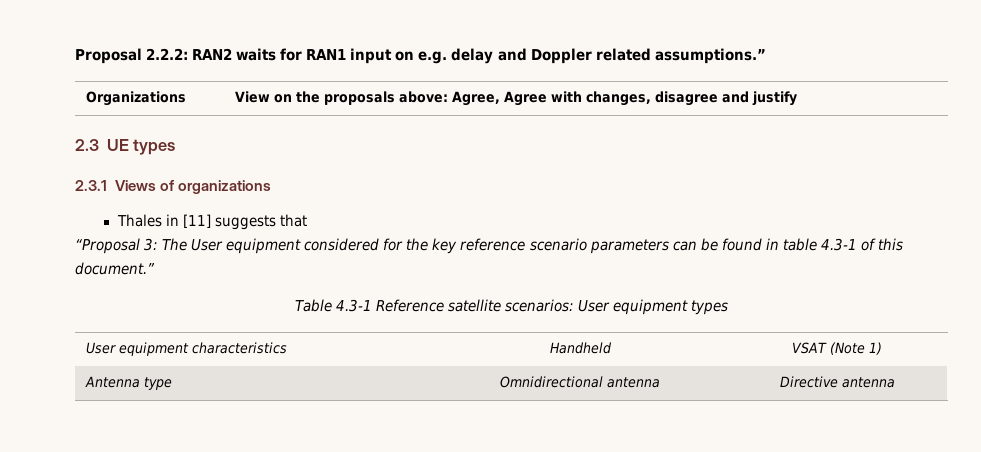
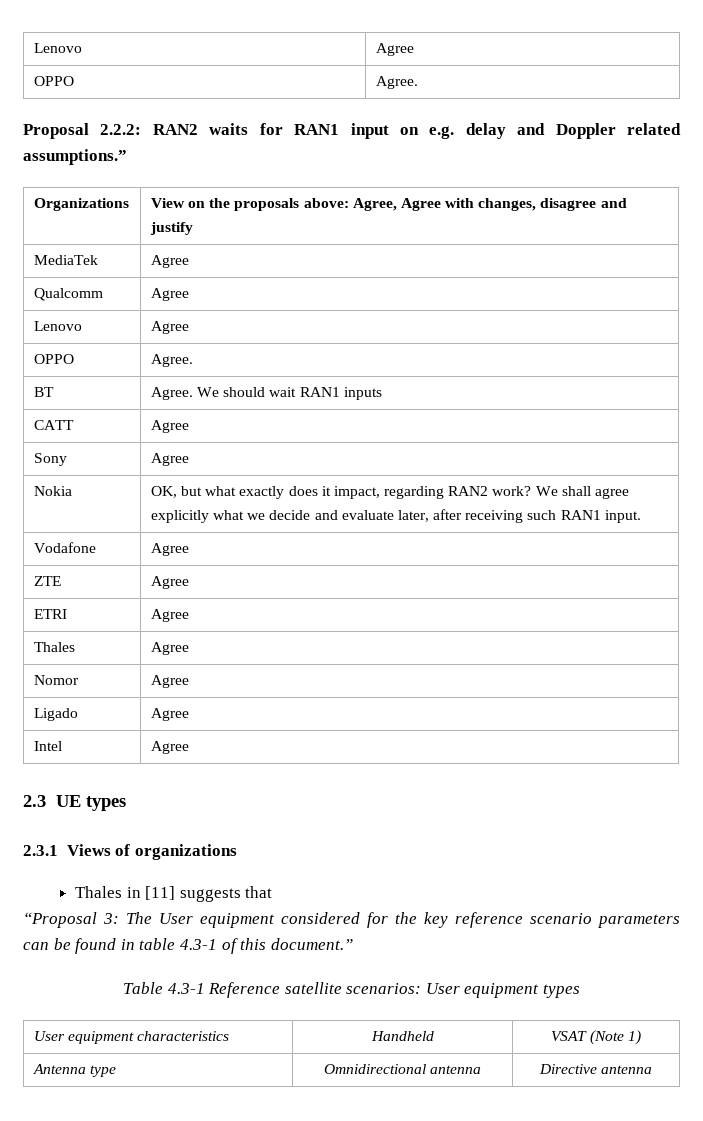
(75, 56) none -> [33,43,82,53] [375,43,414,56] [33,76,74,86] [375,76,418,89] Lenovo | Agree // OPPO | Agree. //
(798, 98) none -> [33,255,98,265] [150,255,189,268] [33,288,103,301] [150,288,189,301] [33,321,82,331] [150,321,189,334] [33,354,74,364] [150,354,193,367] [33,387,54,397] [150,387,382,400] [33,420,74,430] [150,420,189,433] [33,453,67,466] [150,453,189,466] [33,486,72,496] [150,486,630,499] [150,509,641,523] [33,542,96,553] [150,543,189,556] [33,576,61,586] [150,576,189,589] [33,609,67,619] [150,609,189,622] [33,642,75,652] [150,642,189,655] [33,675,79,685] [150,675,189,688] [33,708,78,721] [150,708,189,721] [33,741,62,751] [150,741,189,754] // MediaTek | Agree // Qualcomm | Agree // Lenovo | Agree // OPPO | Agree. // BT | Agree. We should wait RAN1 inputs // CATT | Agree // Sony | Agree // Nokia | OK, but what exactly does it impact, regarding RAN2 work? We shall agree explicitly what we decide and evaluate later, after receiving such RAN1 input. // Vodafone | Agree // ZTE | Agree // ETRI | Agree // Thales | Agree // Nomor | Agree // Ligado | Agree // Intel | Agree

